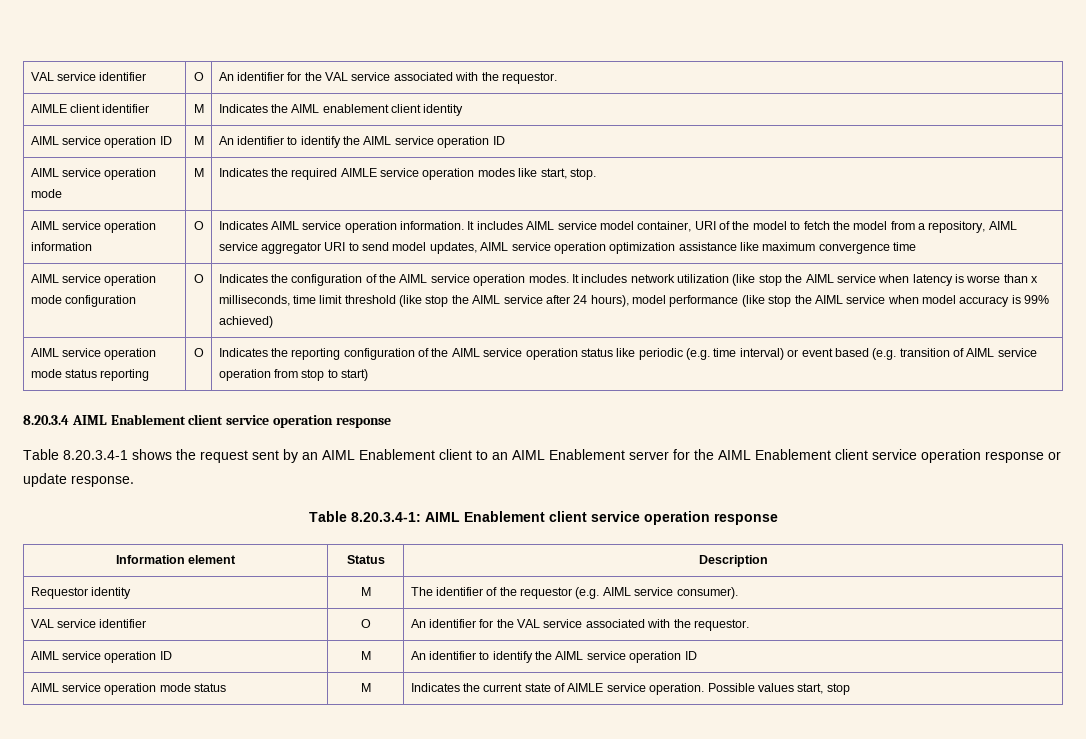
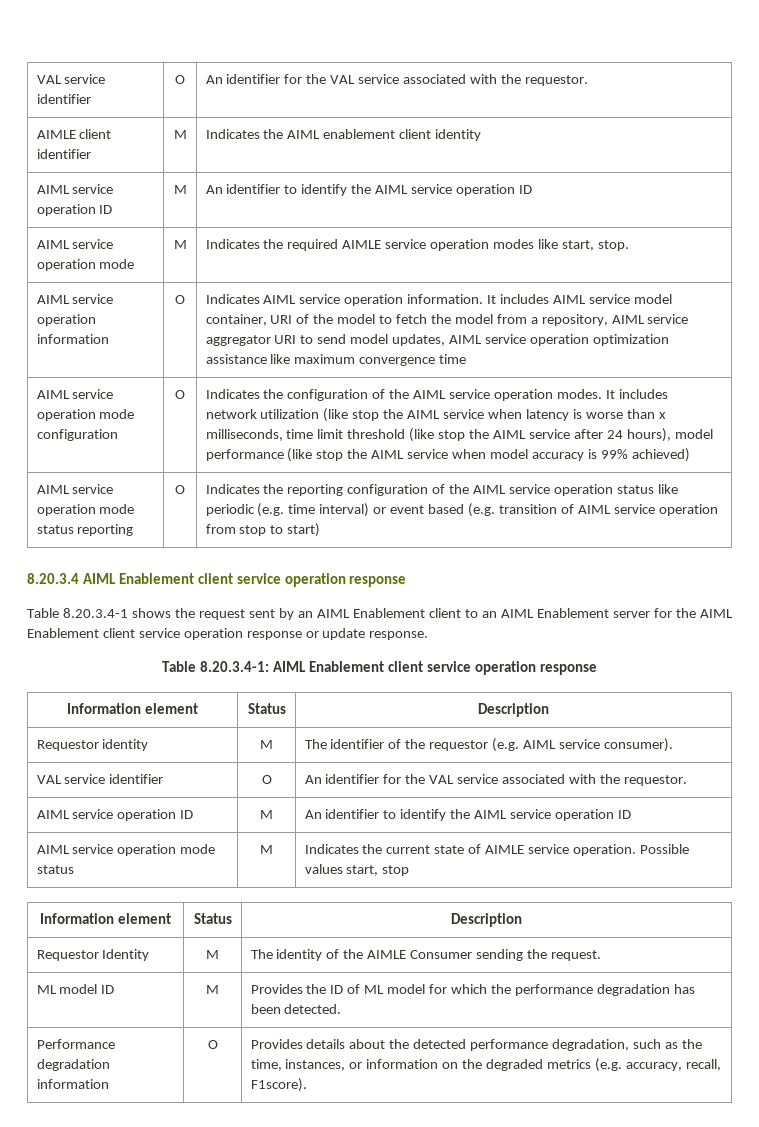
(850, 689) none -> [40,913,171,924] [193,913,232,924] [451,913,522,927] [36,949,150,961] [206,950,219,959] [250,949,601,961] [36,984,115,994] [206,985,219,994] [250,984,695,996] [250,1004,342,1014] [36,1039,115,1049] [36,1059,110,1071] [36,1079,109,1089] [207,1040,218,1049] [250,1039,702,1051] [250,1058,721,1072] [250,1078,307,1092] // Information element | Status | Description // Requestor Identity | M | The identity of the AIMLE Consumer sending the request. // ML model ID | M | Provides the ID of ML model for which the performance degradation has been detected. // Performance degradation information | O | Provides details about the detected performance degradation, such as the time, instances, or information on the degraded metrics (e.g. accuracy, recall, F1score).

